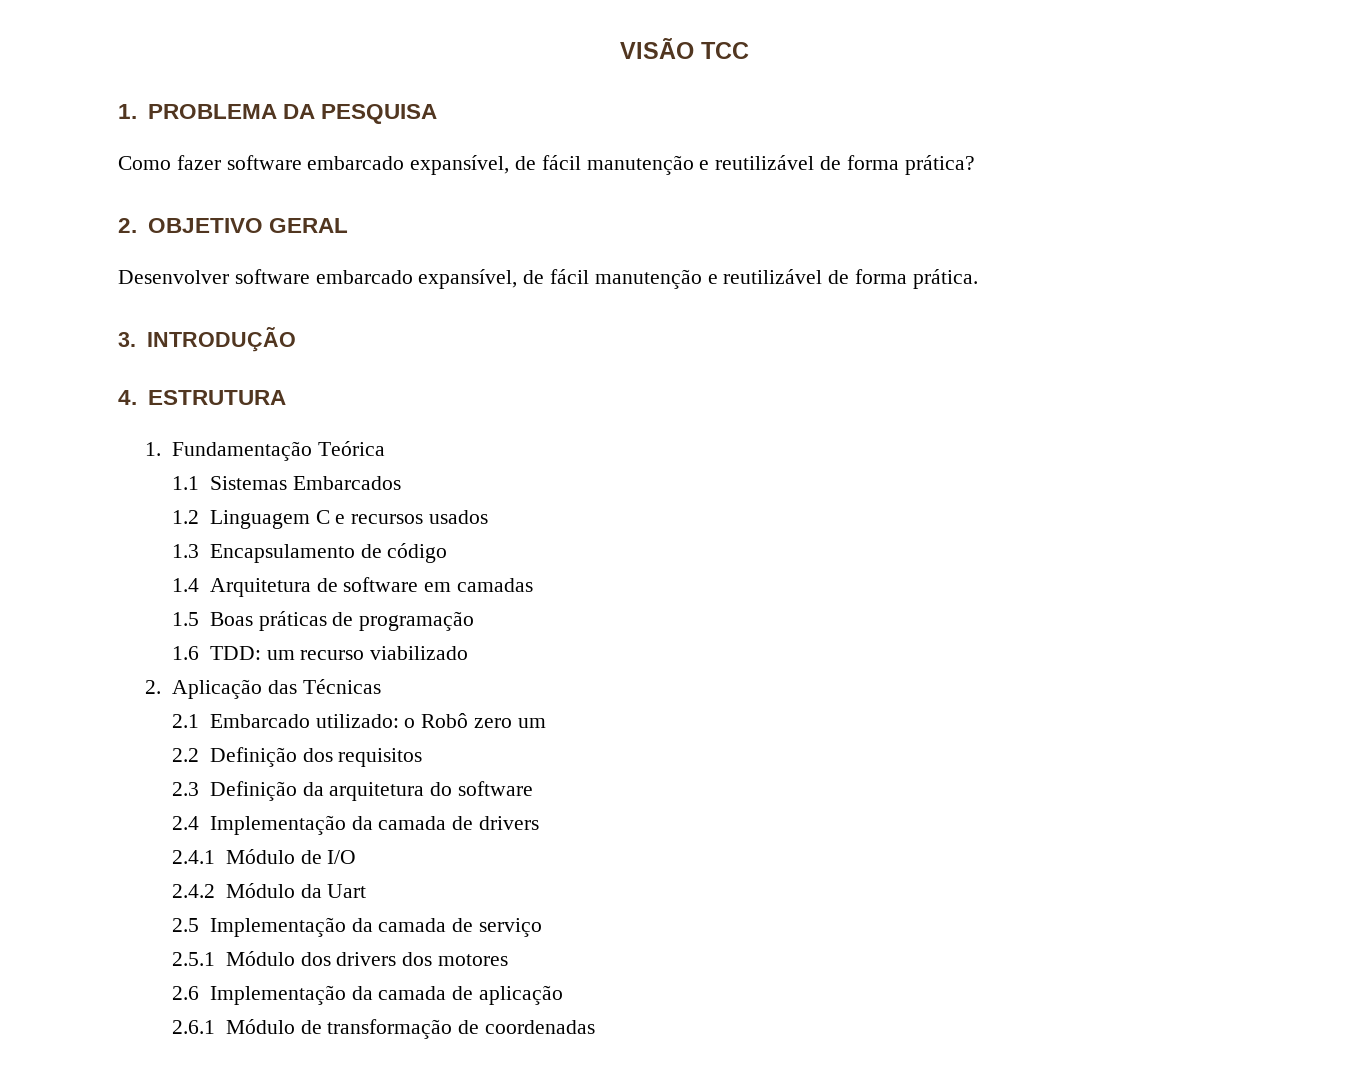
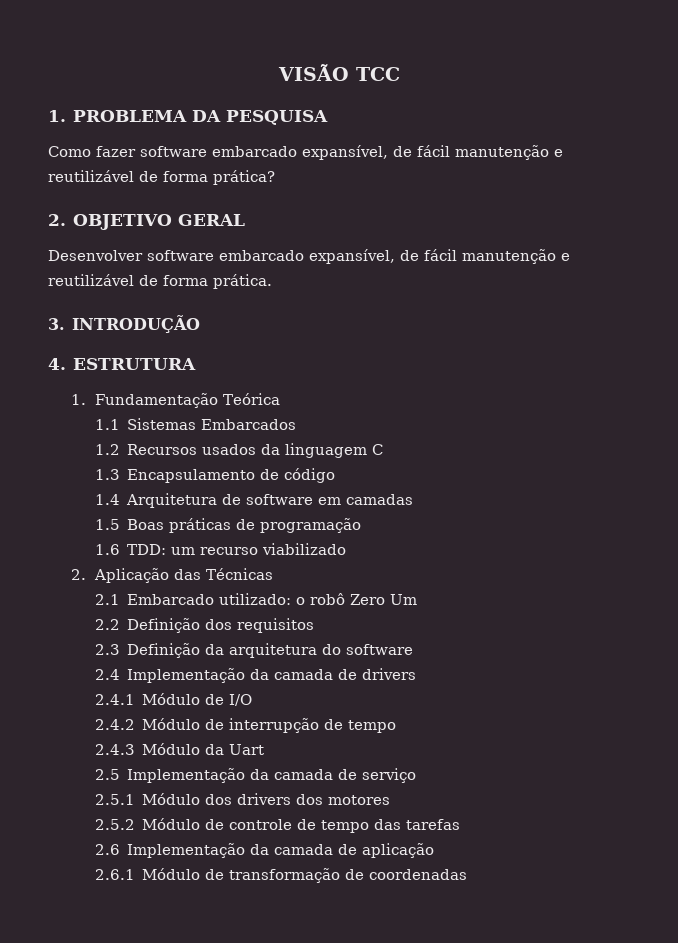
[209,510,488,529] Linguagem C e recursos usados -> [126,443,383,458] Recursos usados da linguagem C
[421,713,546,728] Robô zero um -> [309,593,417,605] robô Zero Um
(295, 890) none -> [204,718,396,733] [94,743,200,755] de interrupção de tempo // 2.4.3 Módulo
(508, 960) none -> [94,818,460,833] // 2.5.2 Módulo de controle de tempo das tarefas

